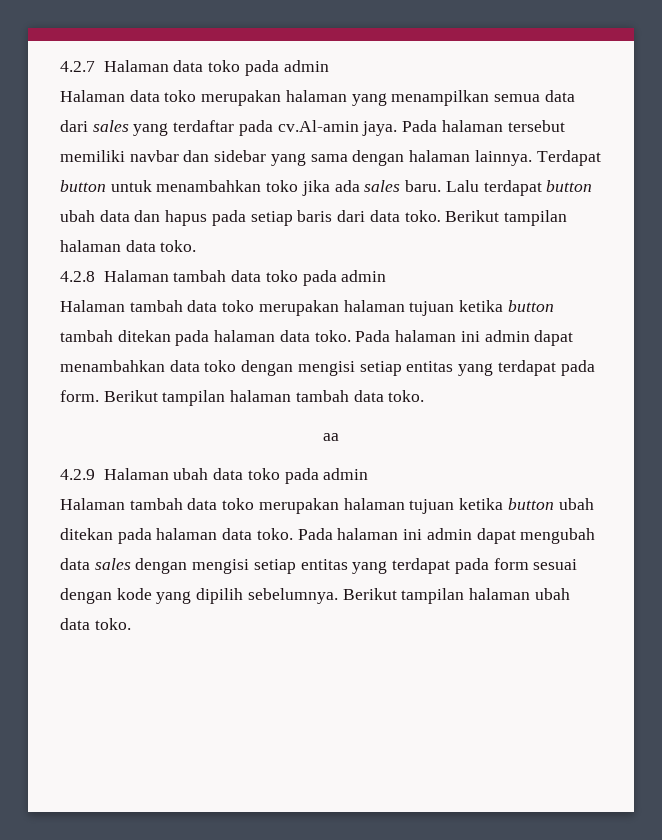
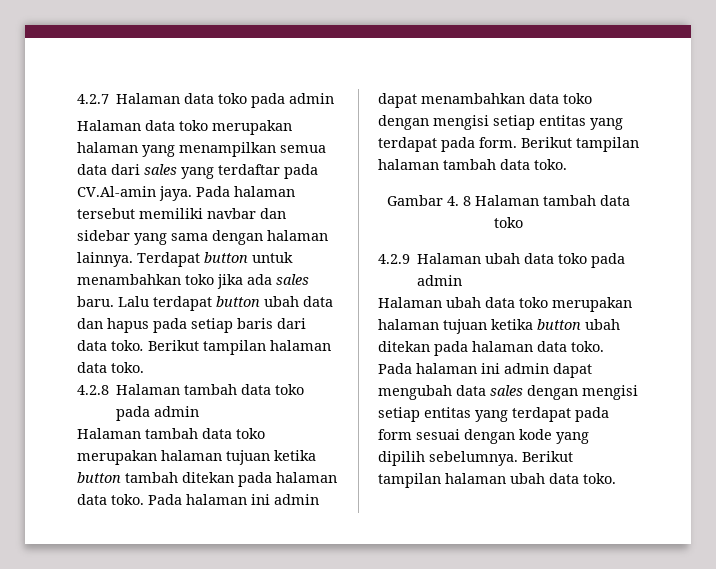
[277,120,359,132] cv.Al-amin -> [77,186,156,197] CV.Al-amin
[323,433,339,441] aa -> [387,195,630,206] [494,217,523,228] Gambar 4. 8 Halaman tambah data toko
[129,498,183,510] tambah -> [446,297,481,308] ubah

